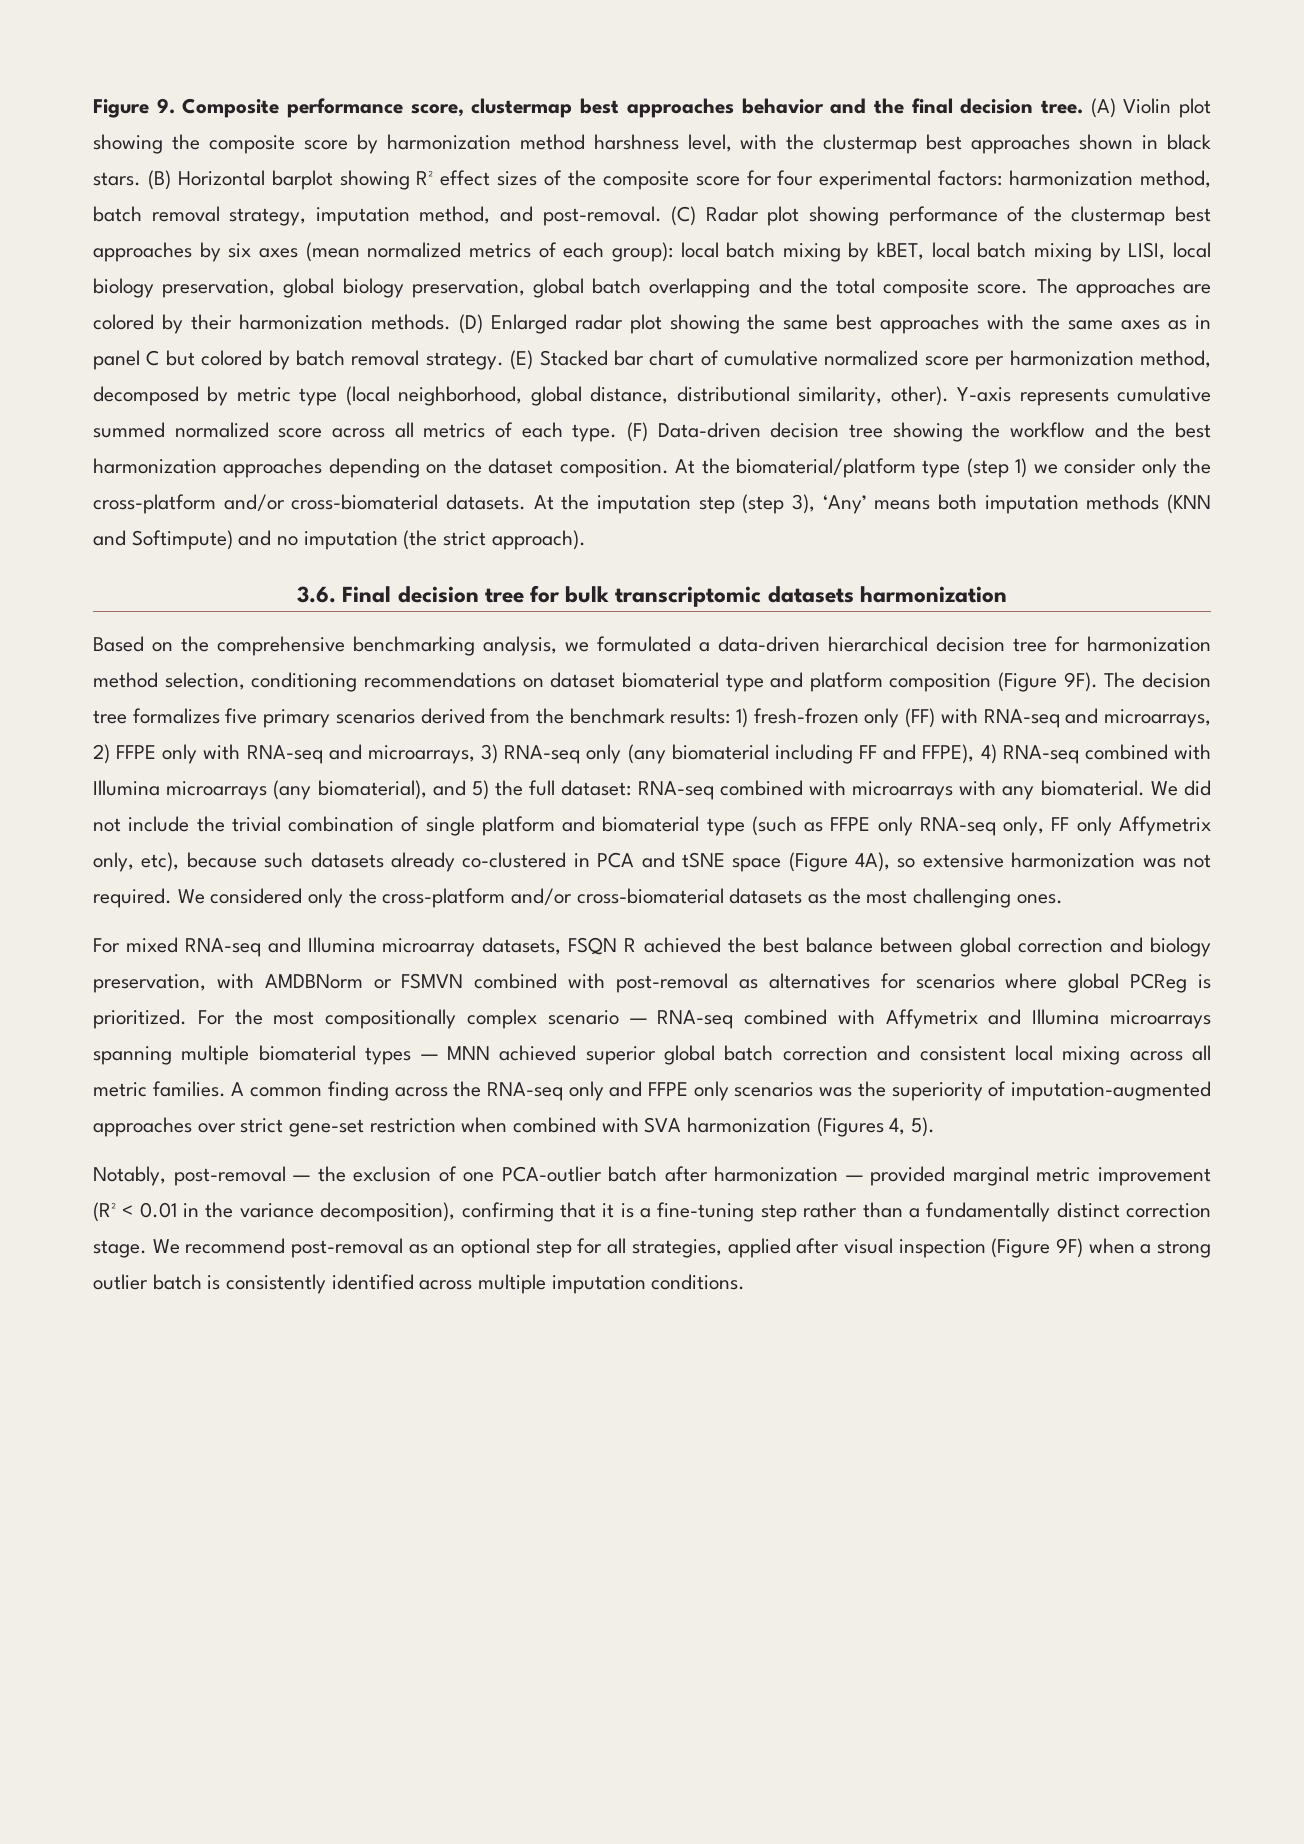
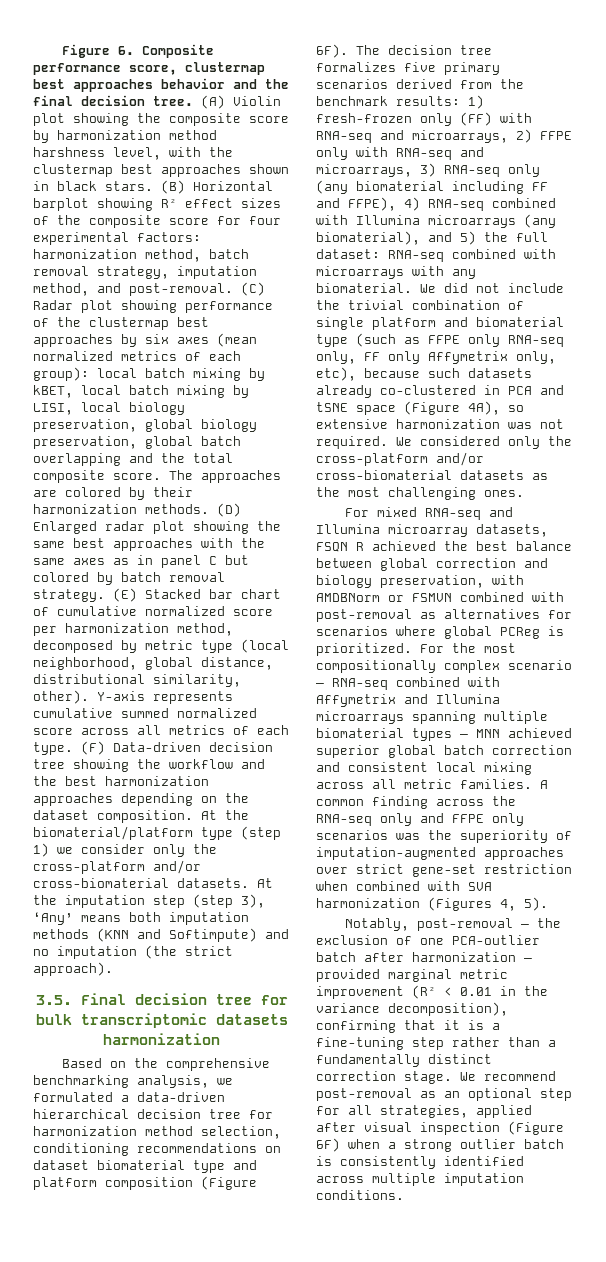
[156,98,175,114] 9. -> [117,46,134,55] 6.
[297,586,337,603] 3.6. -> [35,995,72,1005] 3.5.
[1063,672,1098,692] 9F). -> [316,44,348,58] 6F).
[1055,1238,1083,1258] 9F) -> [316,1138,340,1152] 6F)

